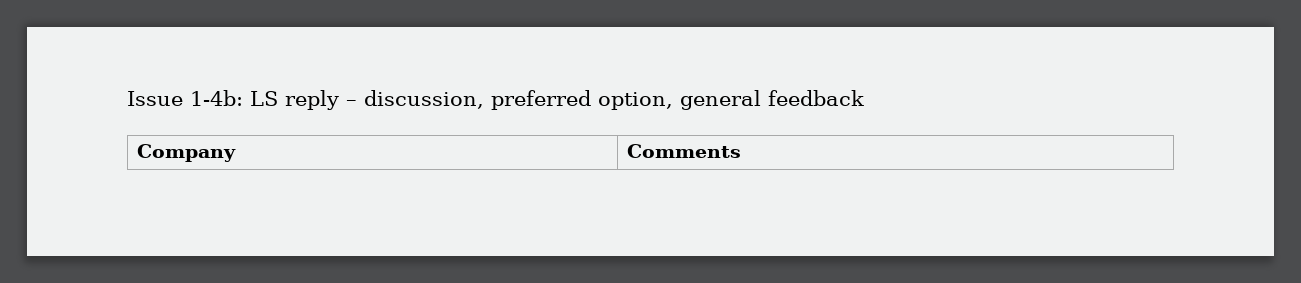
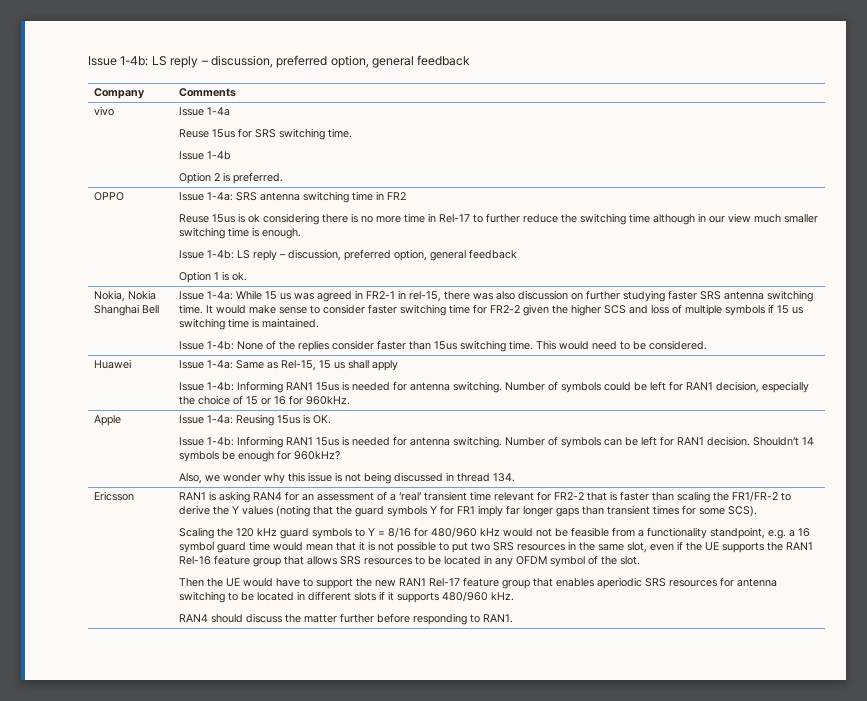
(742, 151) none -> [93,106,114,116] [178,107,230,116] [178,128,352,140] [178,151,231,160] [178,172,283,184] [93,192,124,201] [178,191,406,203] [178,213,818,225] [178,227,301,239] [178,249,517,261] [178,271,247,283] [93,290,156,302] [93,304,159,316] [178,290,813,302] [178,304,803,316] [178,318,319,330] [178,340,707,352] [93,359,131,369] [178,360,398,371] [178,381,809,393] [178,395,350,405] [93,415,121,426] [178,414,331,426] [178,436,814,448] [178,450,340,462] [178,472,515,484] [93,491,134,501] [178,491,791,503] [178,505,757,517] [178,527,810,539] [178,541,813,553] [178,555,640,567] [178,577,777,589] [178,591,514,603] [178,613,513,625] // vivo | Issue 1-4a // Reuse 15us for SRS switching time. // Issue 1-4b // Option 2 is preferred. // OPPO | Issue 1-4a: SRS antenna switching time in FR2 // Reuse 15us is ok considering there is no more time in Rel-17 to further reduce the switching time although in our view much smaller switching time is enough. // Issue 1-4b: LS reply – discussion, preferred option, general feedback // Option 1 is ok. // Nokia, Nokia Shanghai Bell | Issue 1-4a: While 15 us was agreed in FR2-1 in rel-15, there was also discussion on further studying faster SRS antenna switching time. It would make sense to consider faster switching time for FR2-2 given the higher SCS and loss of multiple symbols if 15 us switching time is maintained. // Issue 1-4b: None of the replies consider faster than 15us switching time. This would need to be considered. // Huawei | Issue 1-4a: Same as Rel-15, 15 us shall apply // Issue 1-4b: Informing RAN1 15us is needed for antenna switching. Number of symbols could be left for RAN1 decision, especially the choice of 15 or 16 for 960kHz. // Apple | Issue 1-4a: Reusing 15us is OK. // Issue 1-4b: Informing RAN1 15us is needed for antenna switching. Number of symbols can be left for RAN1 decision. Shouldn’t 14 symbols be enough for 960kHz? // Also, we wonder why this issue is not being discussed in thread 134. // Ericsson | RAN1 is asking RAN4 for an assessment of a ‘real’ transient time relevant for FR2-2 that is faster than scaling the FR1/FR-2 to derive the Y values (noting that the guard symbols Y for FR1 imply far longer gaps than transient times for some SCS). // Scaling the 120 kHz guard symbols to Y = 8/16 for 480/960 kHz would not be feasible from a functionality standpoint, e.g. a 16 symbol guard time would mean that it is not possible to put two SRS resources in the same slot, even if the UE supports the RAN1 Rel-16 feature group that allows SRS resources to be located in any OFDM symbol of the slot. // Then the UE would have to support the new RAN1 Rel-17 feature group that enables aperiodic SRS resources for antenna switching to be located in different slots if it supports 480/960 kHz. // RAN4 should discuss the matter further before responding to RAN1.

